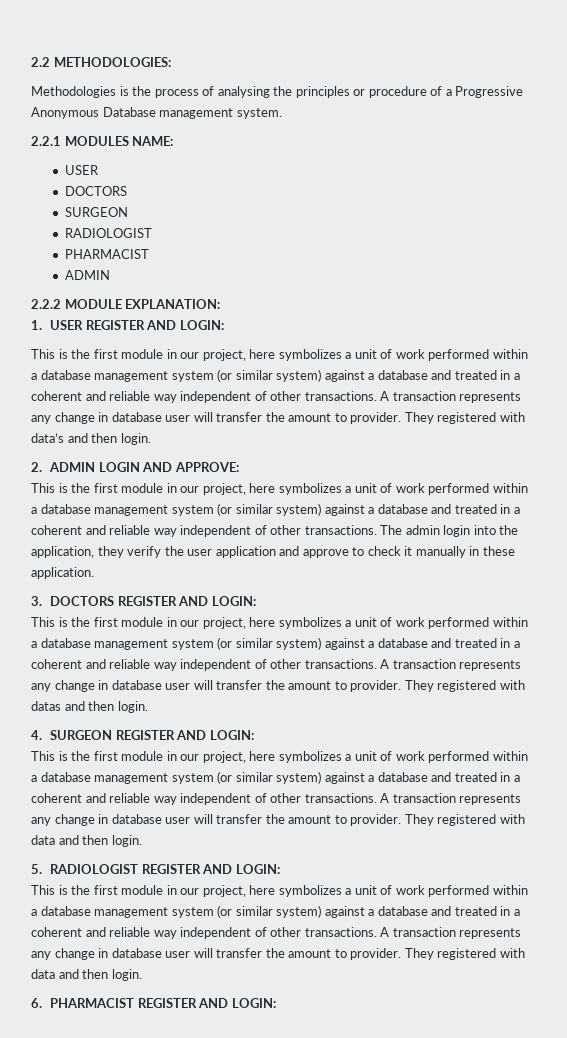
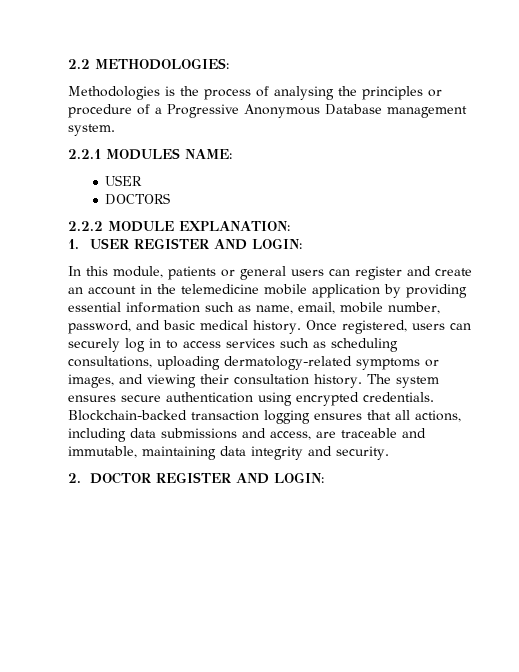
[64,207,128,217] [64,228,152,238] [64,249,149,259] [64,270,110,280] // SURGEON // RADIOLOGIST // PHARMACIST // ADMIN -> (171, 199) none
[31,349,528,361] [31,369,520,382] [31,391,522,403] [31,412,525,424] [31,433,151,445] [31,462,239,472] [31,483,528,495] [31,503,520,516] [31,525,519,537] [31,546,515,558] [31,567,94,579] [31,596,256,606] [31,617,528,629] [31,637,520,650] [31,659,522,671] [31,680,525,692] [31,701,148,713] [31,730,254,740] [31,751,528,763] [31,771,520,784] [31,793,522,805] [31,814,525,826] [31,835,142,847] [31,864,280,874] [31,885,528,897] [31,905,520,918] [31,927,522,939] [31,948,525,960] [31,969,142,981] [31,998,135,1008] This is the first module in our project, here symbolizes a unit of work performed within a database management system (or similar system) against a database and treated in a coherent and reliable way independent of other transactions. A transaction represents any change in database user will transfer the amount to provider. They registered with data’s and then login. // 2. ADMIN LOGIN AND APPROVE: // This is the first module in our project, here symbolizes a unit of work performed within a database management system (or similar system) against a database and treated in a coherent and reliable way independent of other transactions. The admin login into the application, they verify the user application and approve to check it manually in these application. // 3. DOCTORS REGISTER AND LOGIN: // This is the first module in our project, here symbolizes a unit of work performed within a database management system (or similar system) against a database and treated in a coherent and reliable way independent of other transactions. A transaction represents any change in database user will transfer the amount to provider. They registered with datas and then login. // 4. SURGEON REGISTER AND LOGIN: // This is the first module in our project, here symbolizes a unit of work performed within a database management system (or similar system) against a database and treated in a coherent and reliable way independent of other transactions. A transaction represents any change in database user will transfer the amount to provider. They registered with data and then login. // 5. RADIOLOGIST REGISTER AND LOGIN: // This is the first module in our project, here symbolizes a unit of work performed within a database management system (or similar system) against a database and treated in a coherent and reliable way independent of other transactions. A transaction represents any change in database user will transfer the amount to provider. They registered with data and then login. // 6. PHARMACIST -> [68,266,472,280] [68,284,467,298] [68,302,440,314] [68,320,471,334] [68,338,398,352] [68,356,439,370] [68,374,439,388] [68,392,434,406] [68,410,461,424] [68,428,426,442] [68,446,389,460] [68,472,152,484] In this module, patients or general users can register and create an account in the telemedicine mobile application by providing essential information such as name, email, mobile number, password, and basic medical history. Once registered, users can securely log in to access services such as scheduling consultations, uploading dermatology-related symptoms or images, and viewing their consultation history. The system ensures secure authentication using encrypted credentials. Blockchain-backed transaction logging ensures that all actions, including data submissions and access, are traceable and immutable, maintaining data integrity and security. // 2. DOCTOR

